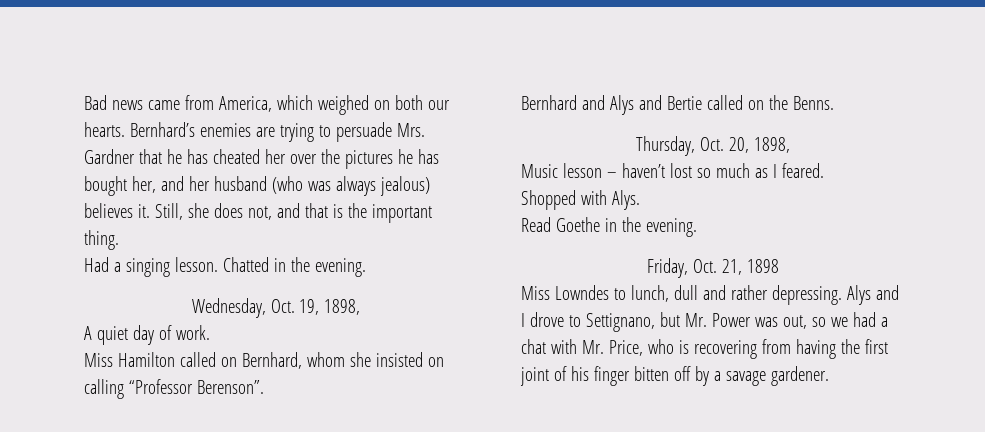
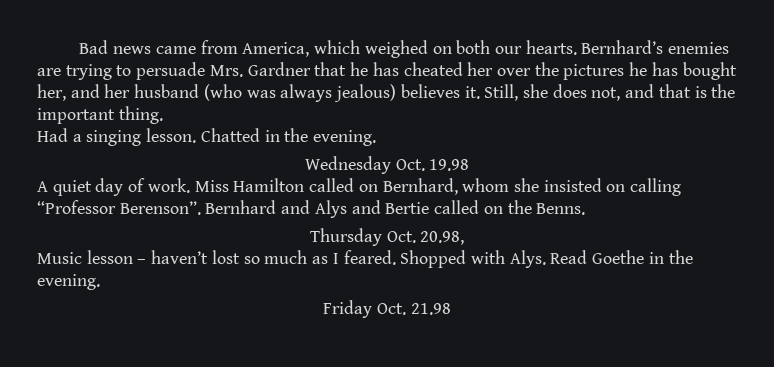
[191,298,361,318] Wednesday, Oct. 19, 1898, -> [304,156,470,174] Wednesday Oct. 19.98
(210, 332) // -> (190, 185) none
(264, 387) // -> (201, 208) none
[636,136,790,156] Thursday, Oct. 20, 1898, -> [309,228,465,246] Thursday Oct. 20.98,
(824, 170) // -> (396, 257) none
(640, 200) // -> (546, 259) none
[647,258,779,278] [521,285,899,305] [521,312,888,332] [521,339,888,359] [520,366,829,386] Friday, Oct. 21, 1898 // Miss Lowndes to lunch, dull and rather depressing. Alys and I drove to Settignano, but Mr. Power was out, so we had a chat with Mr. Price, who is recovering from having the first joint of his finger bitten off by a savage gardener. -> [323,300,451,318] Friday Oct. 21.98

